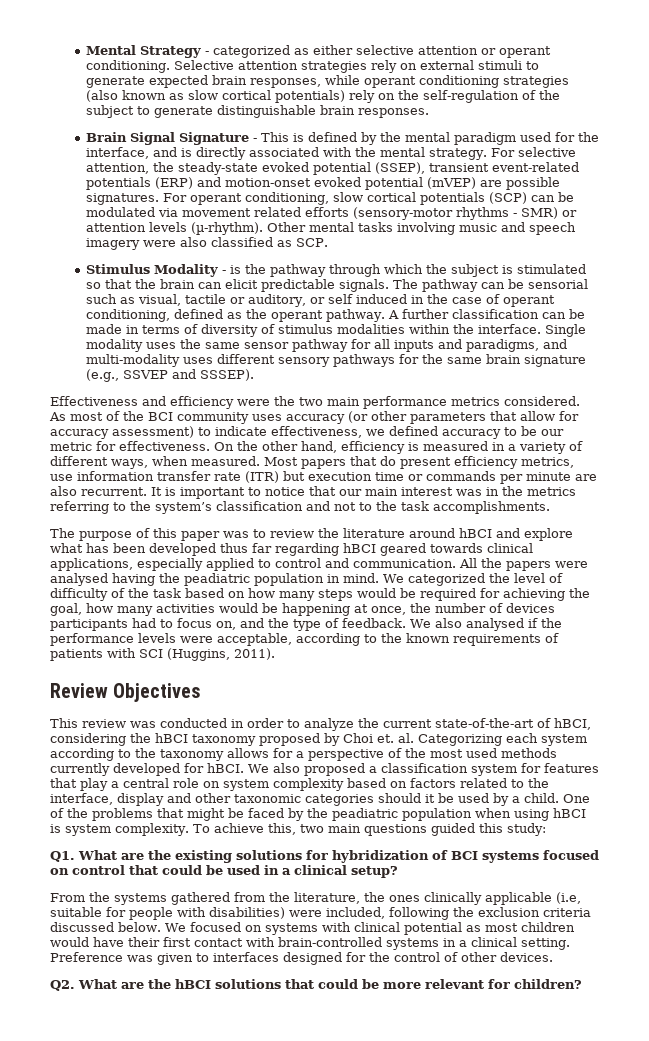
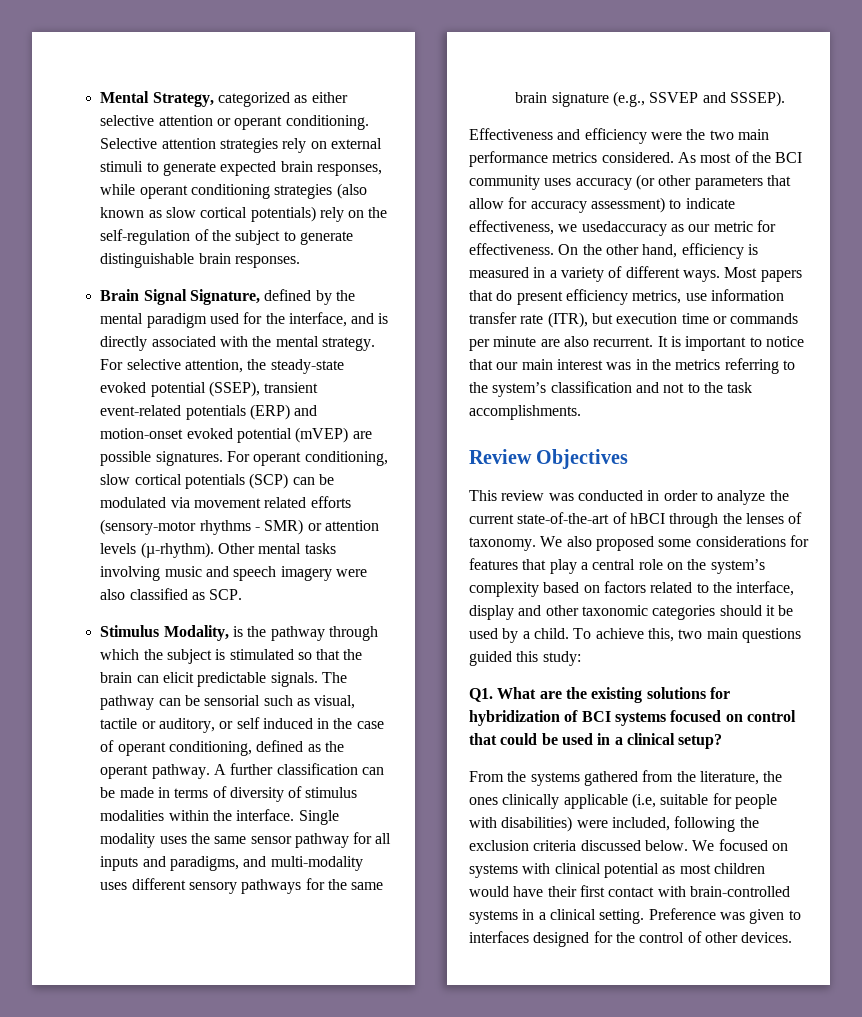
[139,46,209,58] Strategy - -> [152,92,214,107] Strategy,
[178,132,304,145] Signature - This is -> [189,289,260,305] Signature,
[153,264,226,277] Modality - -> [163,625,229,641] Modality,
[389,426,537,439] defined accuracy to be -> [581,221,684,236] usedaccuracy as
[111,456,260,469] ways, when measured. -> [682,270,720,282] ways.
[245,471,279,483] (ITR) -> [547,312,588,328] (ITR),
[50,528,573,541] [50,543,533,556] [50,558,588,571] [50,573,563,586] [50,588,590,601] [50,603,555,616] [50,618,562,631] [50,633,559,646] [50,648,275,661] // The purpose of this paper was to review the literature around hBCI and explore what has been developed thus far regarding hBCI geared towards clinical applications, especially applied to control and communication. All the papers were analysed having the peadiatric population in mind. We categorized the level of difficulty of the task based on how many steps would be required for achieving the goal, how many activities would be happening at once, the number of devices participants had to focus on, and the type of feedback. We also analysed if the performance levels were acceptable, according to the known requirements of patients with SCI (Huggins, 2011). -> (581, 412) none
[554,718,591,730] [50,733,587,746] [50,748,557,761] [50,763,517,776] hBCI, considering the hBCI taxonomy proposed by Choi et. al. Categorizing each system according to the taxonomy allows for a perspective of the most used methods currently developed for hBCI. We also proposed a classification system -> [629,512,803,528] [469,536,786,551] hBCI through the lenses of taxonomy. We also proposed some considerations
[223,779,269,791] system -> [687,559,765,574] the system’s
[563,794,590,803] [50,808,586,821] [50,823,189,836] One of the problems that might be faced by the peadiatric population when using hBCI is system complexity. -> (569, 633) none
[50,979,582,991] // Q2. What are the hBCI solutions that could be more relevant for children? -> (793, 937) none

